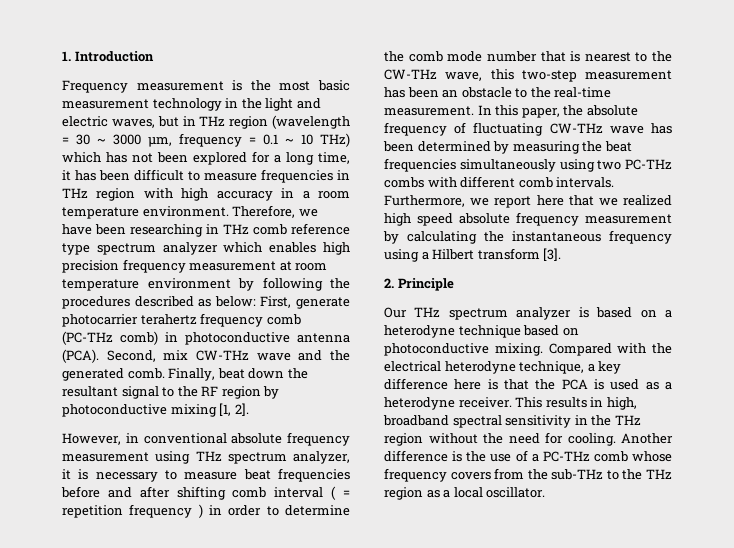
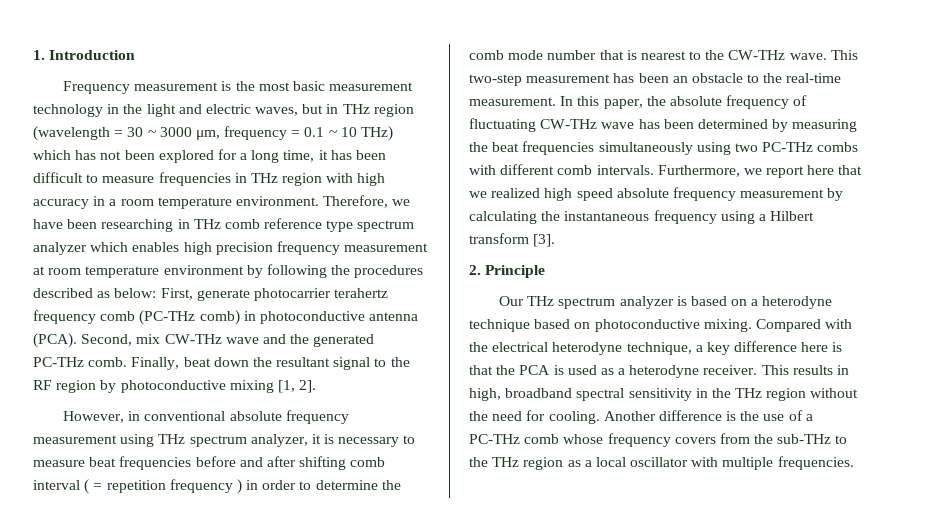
(124, 374) none -> [33,357,84,367] PC-THz
[445,69,514,81] wave, this -> [789,50,858,60] wave. This
[486,487,546,498] oscillator. -> [630,456,854,470] oscillator with multiple frequencies.

